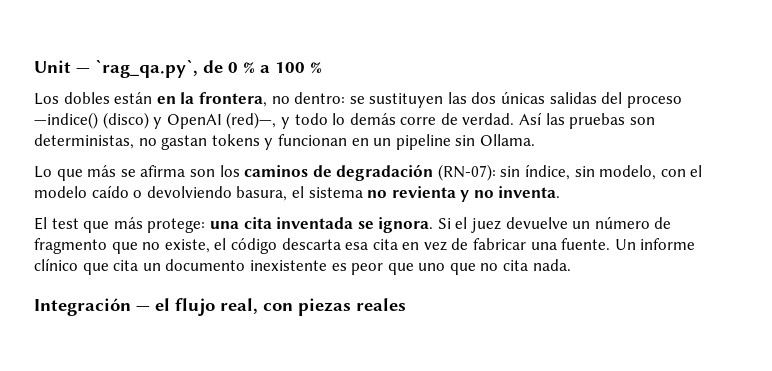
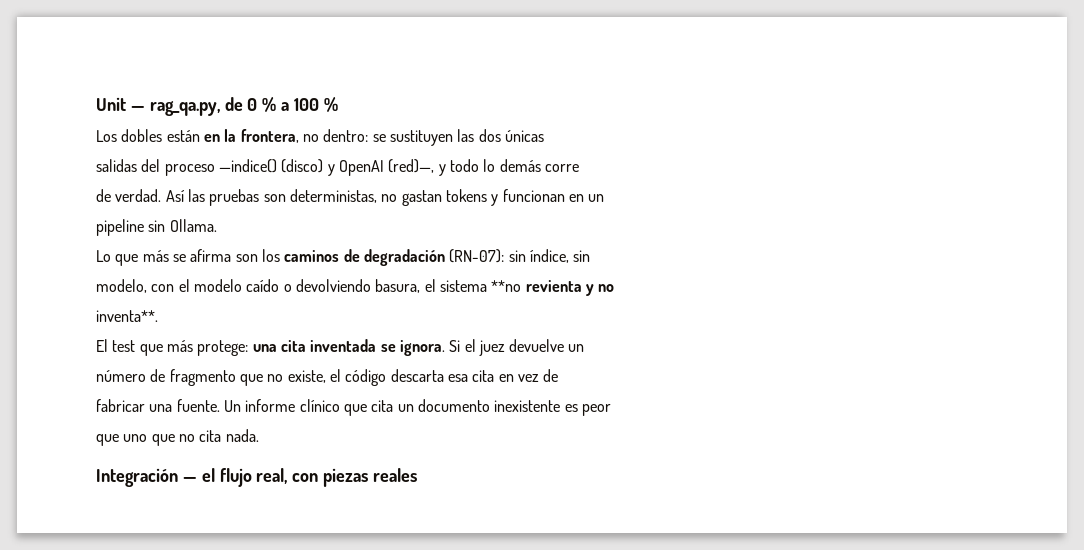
[95,59,198,78] `rag_qa.py`, -> [149,101,220,116] rag_qa.py,
(546, 97) none -> (544, 136) //
(437, 121) none -> (579, 168) //
(392, 142) none -> (605, 198) //
(595, 171) none -> (591, 256) //
[367,190,388,198] no -> [491,280,522,292] **no
[498,186,561,198] inventa. -> [96,310,158,322] // inventa**.
(591, 225) none -> (585, 348) //
(469, 244) none -> (559, 375) //
(384, 269) none -> (611, 410) //

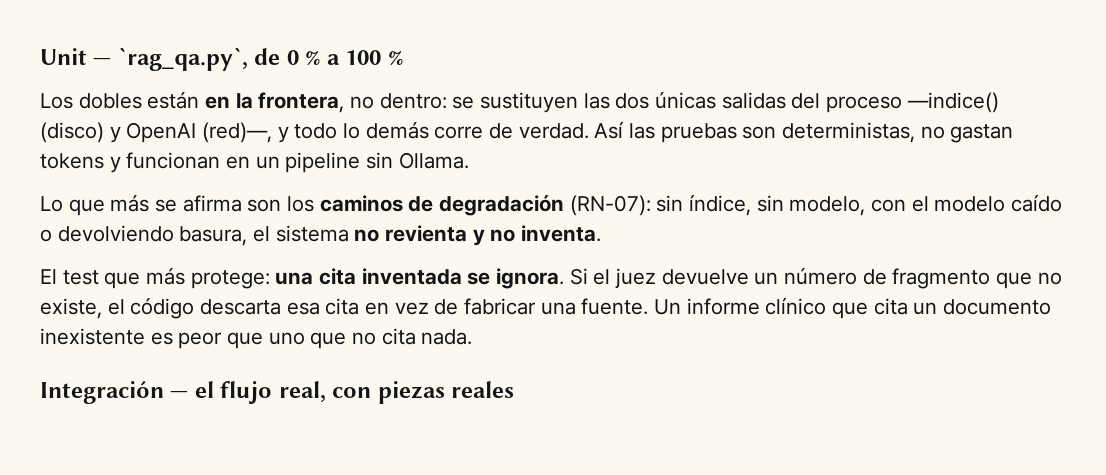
[149,101,220,116] rag_qa.py, -> [117,47,248,71] `rag_qa.py`,
(544, 136) // -> (717, 100) none
(579, 168) // -> (484, 132) none
(605, 198) // -> (280, 162) none
(591, 256) // -> (784, 203) none
[491,280,522,292] **no -> [354,229,380,242] no
[96,310,158,322] // inventa**. -> [521,225,602,242] inventa.
(585, 348) // -> (779, 278) none
(559, 375) // -> (459, 307) none
(611, 410) // -> (223, 340) none

